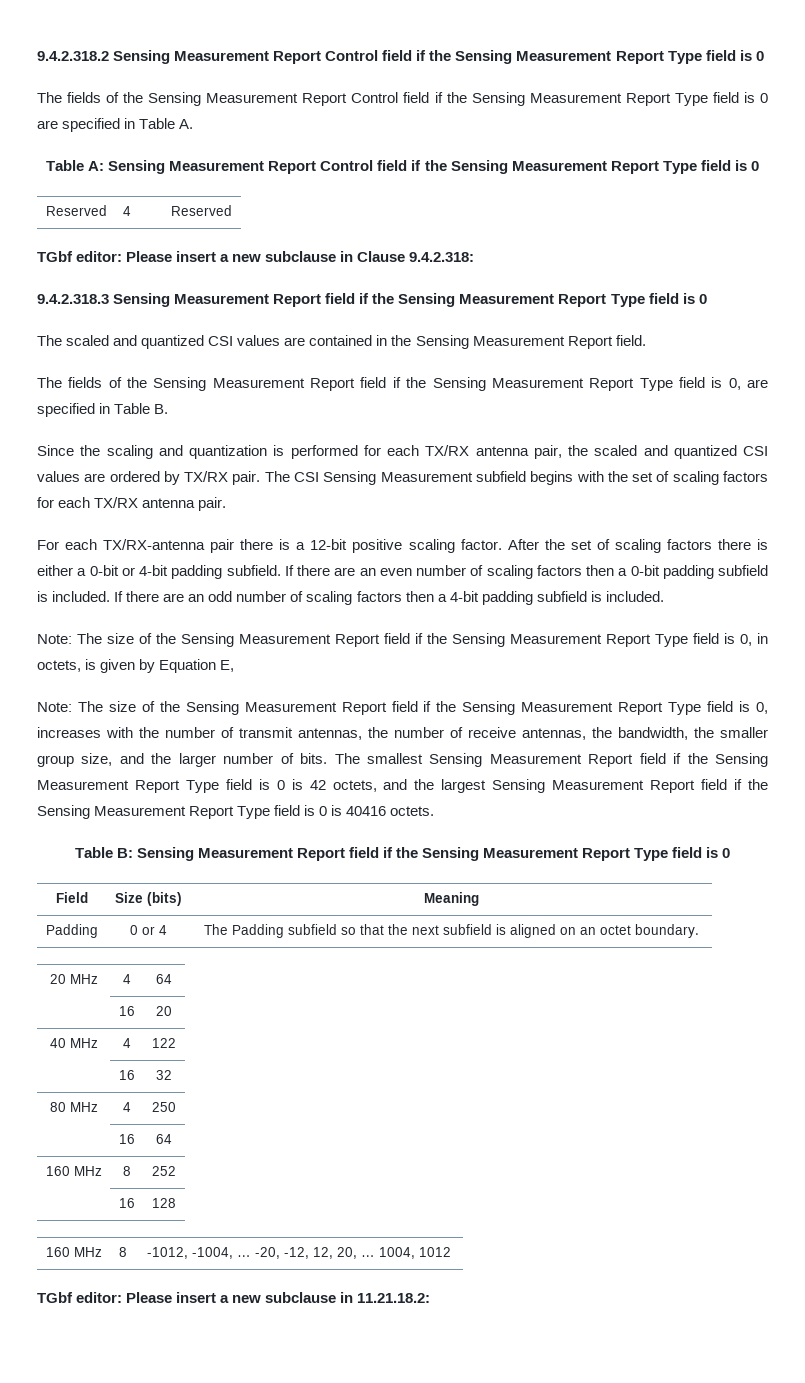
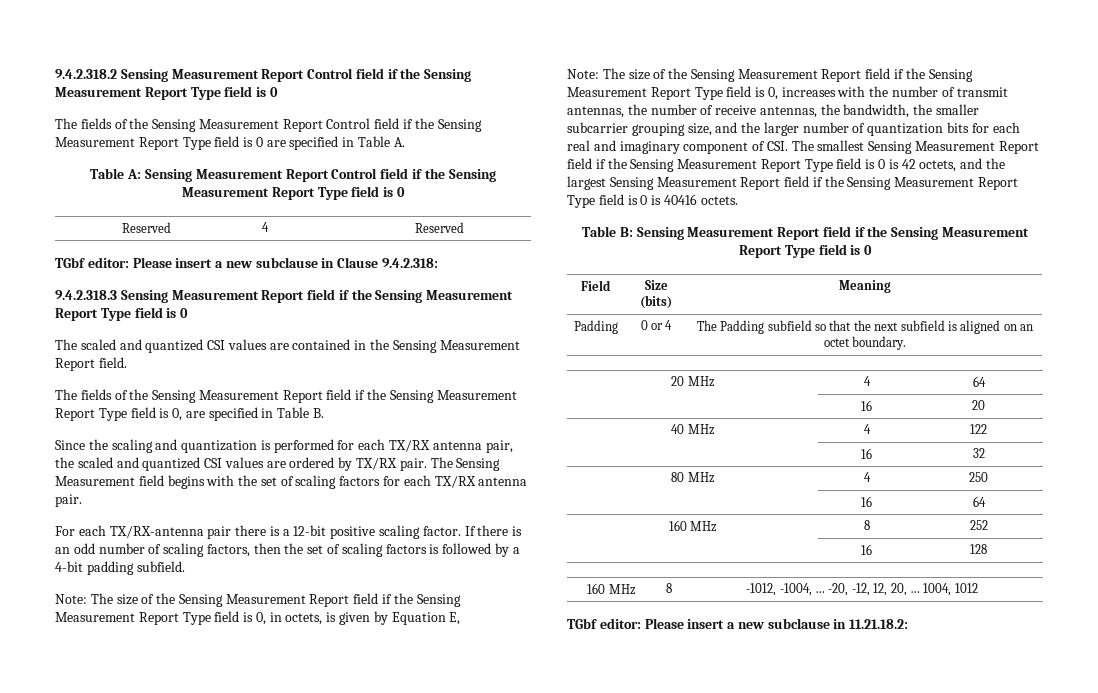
[294,471,526,485] CSI Sensing Measurement subfield -> [456,458,501,471] [55,475,164,486] Sensing Measurement field
[507,539,768,553] [37,565,768,579] [37,591,664,605] After the set of scaling factors there is either a 0-bit or 4-bit padding subfield. If there are an even number of scaling factors then a 0-bit padding subfield is included. If there are an odd number of scaling factors then a 4-bit padding subfield is included. -> [464,525,523,536] [55,543,520,557] [55,561,185,575] If there is an odd number of scaling factors, then the set of scaling factors is followed by a 4-bit padding subfield.
[37,755,74,767] group -> [567,122,685,136] subcarrier grouping
[300,753,328,764] bits. -> [867,122,1020,136] [567,140,788,154] quantization bits for each real and imaginary component of CSI.

